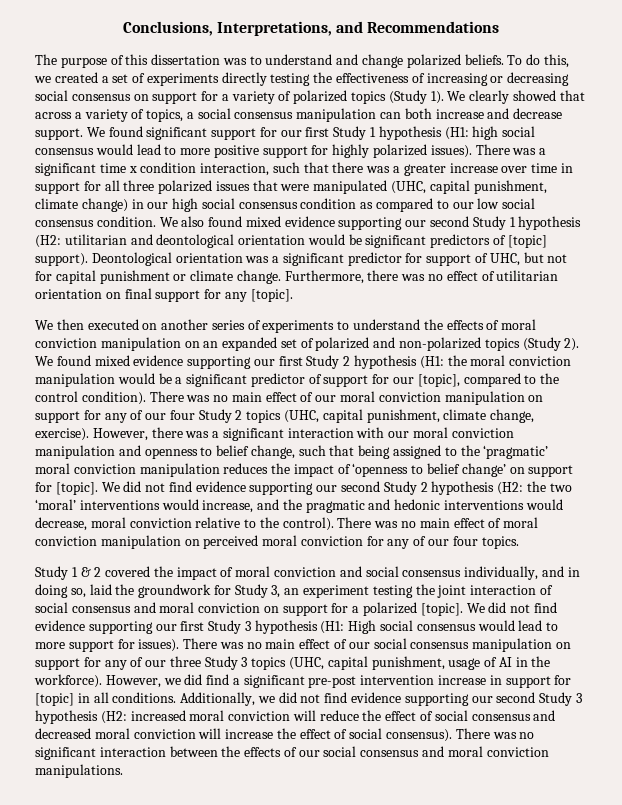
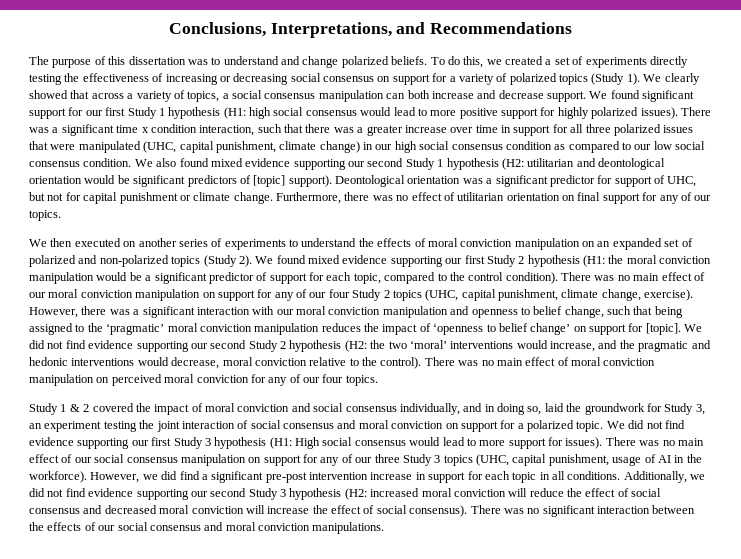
[250,289,293,302] [topic]. -> [680,192,712,201] [29,210,61,221] of our topics.
[393,374,460,387] our [topic], -> [326,272,381,284] each topic,
[420,603,463,616] [topic]. -> [576,421,604,432] topic.
[35,693,74,706] [topic] -> [484,471,537,483] each topic

